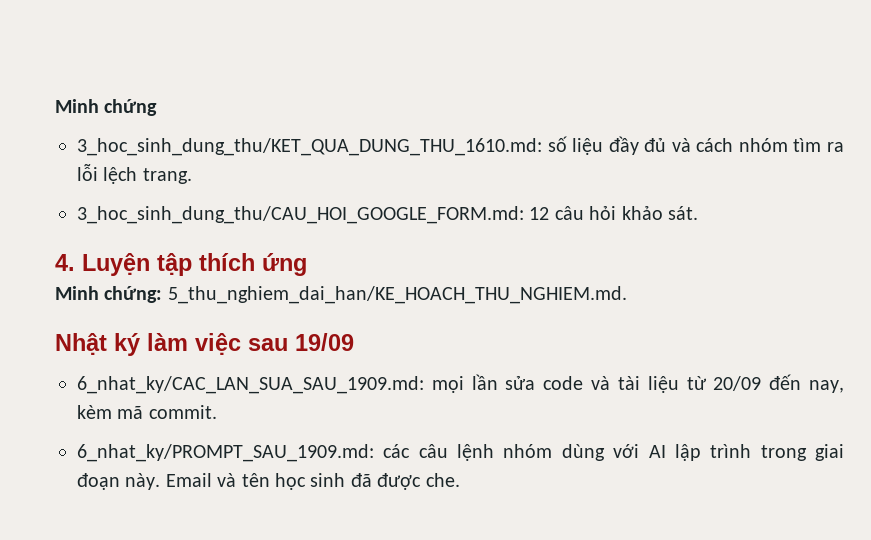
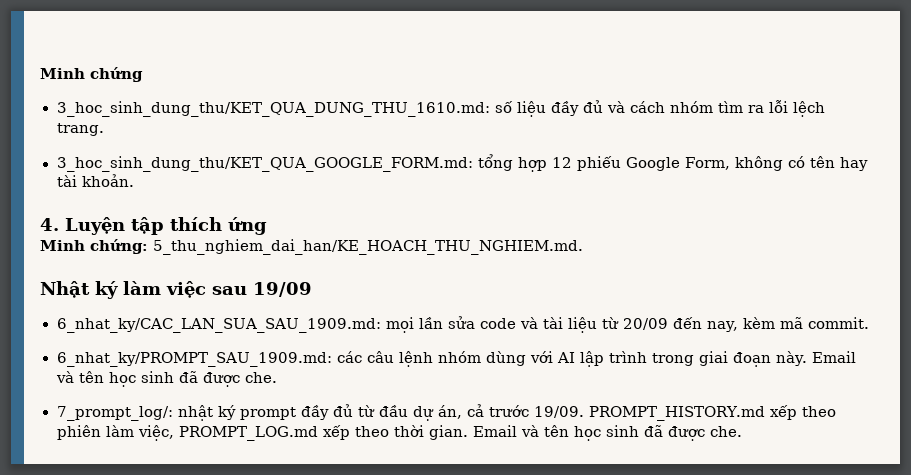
[77,206,698,224] 3_hoc_sinh_dung_thu/CAU_HOI_GOOGLE_FORM.md: 12 câu hỏi khảo sát. -> [56,154,868,172] [56,174,134,187] 3_hoc_sinh_dung_thu/KET_QUA_GOOGLE_FORM.md: tổng hợp 12 phiếu Google Form, không có tên hay tài khoản.
(460, 480) none -> [56,404,837,421] [56,425,742,441] // 7_prompt_log/: nhật ký prompt đầy đủ từ đầu dự án, cả trước 19/09. PROMPT_HISTORY.md xếp theo phiên làm việc, PROMPT_LOG.md xếp theo thời gian. Email và tên học sinh đã được che.

